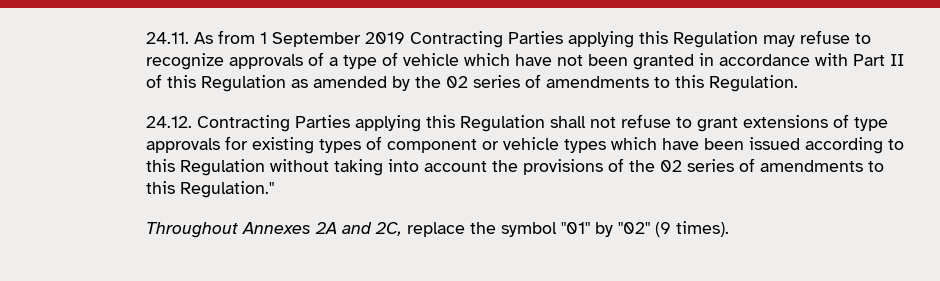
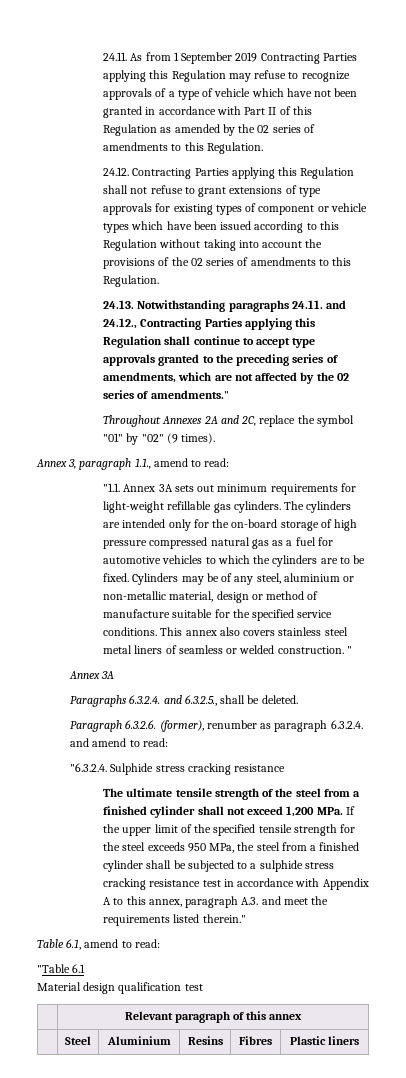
[180,181,275,198] Regulation." -> [103,275,160,287] [103,300,347,312] [103,318,316,330] [103,336,316,348] [103,354,338,366] [103,372,349,384] [103,390,229,399] Regulation. // 24.13. Notwithstanding paragraphs 24.11. and 24.12., Contracting Parties applying this Regulation shall continue to accept type approvals granted to the preceding series of amendments, which are not affected by the 02 series of amendments."
(730, 229) none -> [36,458,230,470] [103,483,356,495] [103,501,352,513] [103,519,358,531] [103,537,333,549] [103,555,366,567] [103,573,355,585] [103,591,319,603] [103,609,333,621] [103,627,348,636] [103,645,352,654] [69,671,115,679] [70,695,298,707] [70,720,363,732] [70,738,168,747] [70,763,286,775] [103,788,361,800] [103,806,355,818] [103,824,356,836] [103,842,360,853] [103,860,334,872] [103,878,369,890] [103,896,329,908] [103,914,246,926] [37,939,160,950] [37,964,86,973] [37,982,203,994] [124,1011,303,1023] [65,1036,91,1045] [106,1036,171,1045] [187,1036,223,1045] [239,1036,272,1045] [289,1036,360,1045] // Annex 3, paragraph 1.1., amend to read: // "1.1. Annex 3A sets out minimum requirements for light-weight refillable gas cylinders. The cylinders are intended only for the on-board storage of high pressure compressed natural gas as a fuel for automotive vehicles to which the cylinders are to be fixed. Cylinders may be of any steel, aluminium or non-metallic material, design or method of manufacture suitable for the specified service conditions. This annex also covers stainless steel metal liners of seamless or welded construction. " // Annex 3A // Paragraphs 6.3.2.4. and 6.3.2.5., shall be deleted. // Paragraph 6.3.2.6. (former), renumber as paragraph 6.3.2.4. and amend to read: // "6.3.2.4. Sulphide stress cracking resistance // The ultimate tensile strength of the steel from a finished cylinder shall not exceed 1,200 MPa. If the upper limit of the specified tensile strength for the steel exceeds 950 MPa, the steel from a finished cylinder shall be subjected to a sulphide stress cracking resistance test in accordance with Appendix A to this annex, paragraph A.3. and meet the requirements listed therein." // Table 6.1, amend to read: // "Table 6.1 // Material design qualification test // | Relevant paragraph of this annex // | Steel | Aluminium | Resins | Fibres | Plastic liners

